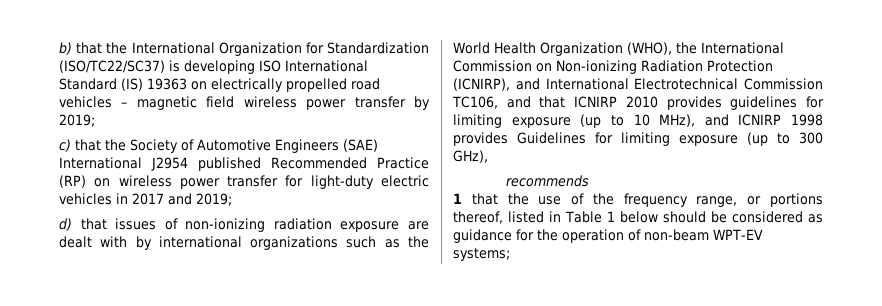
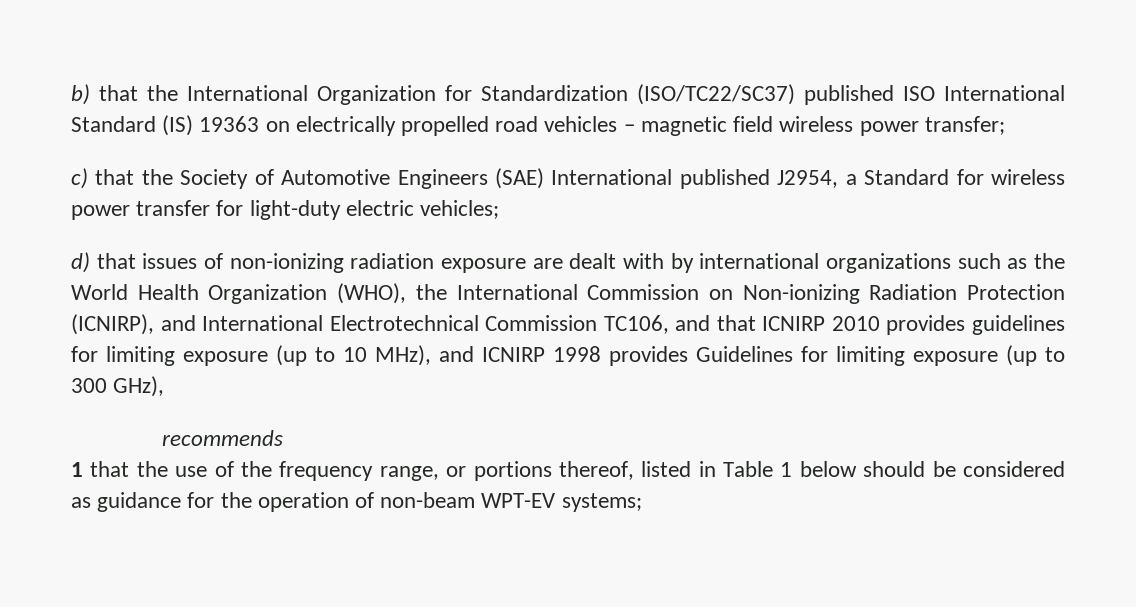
[169,60,255,74] is developing -> [804,85,894,105] published
[354,96,430,110] [59,114,95,127] transfer by 2019; -> [924,116,1005,135] transfer;
[151,157,429,171] [59,175,111,188] J2954 published Recommended Practice (RP) on -> [679,169,984,189] published J2954, a Standard for
[59,193,232,206] vehicles in 2017 and 2019; -> [420,200,500,219] vehicles;

